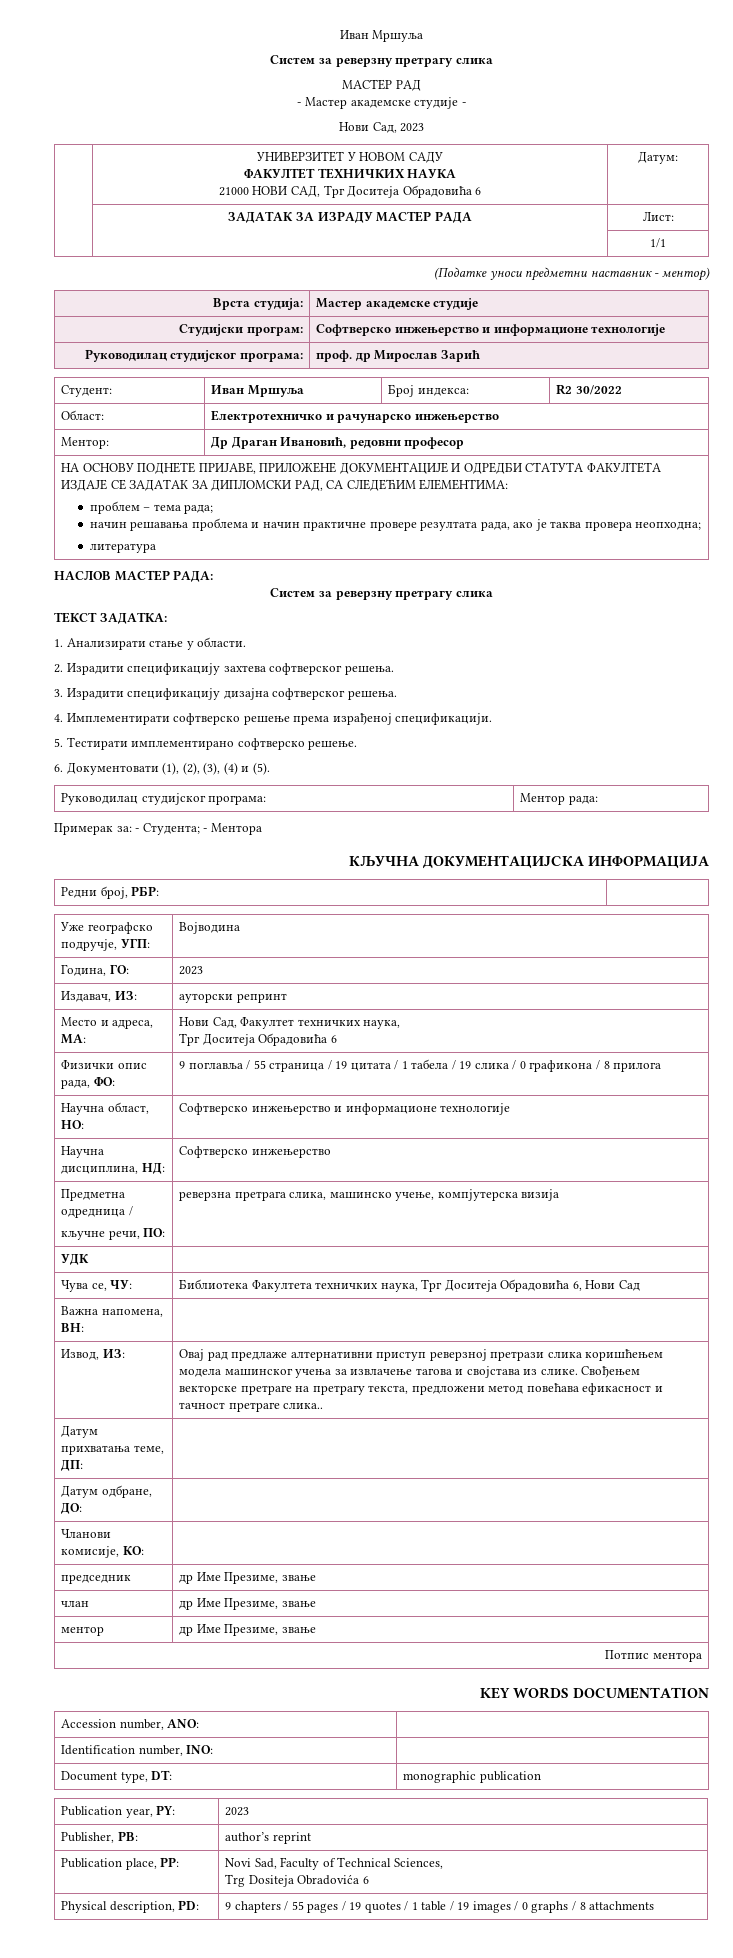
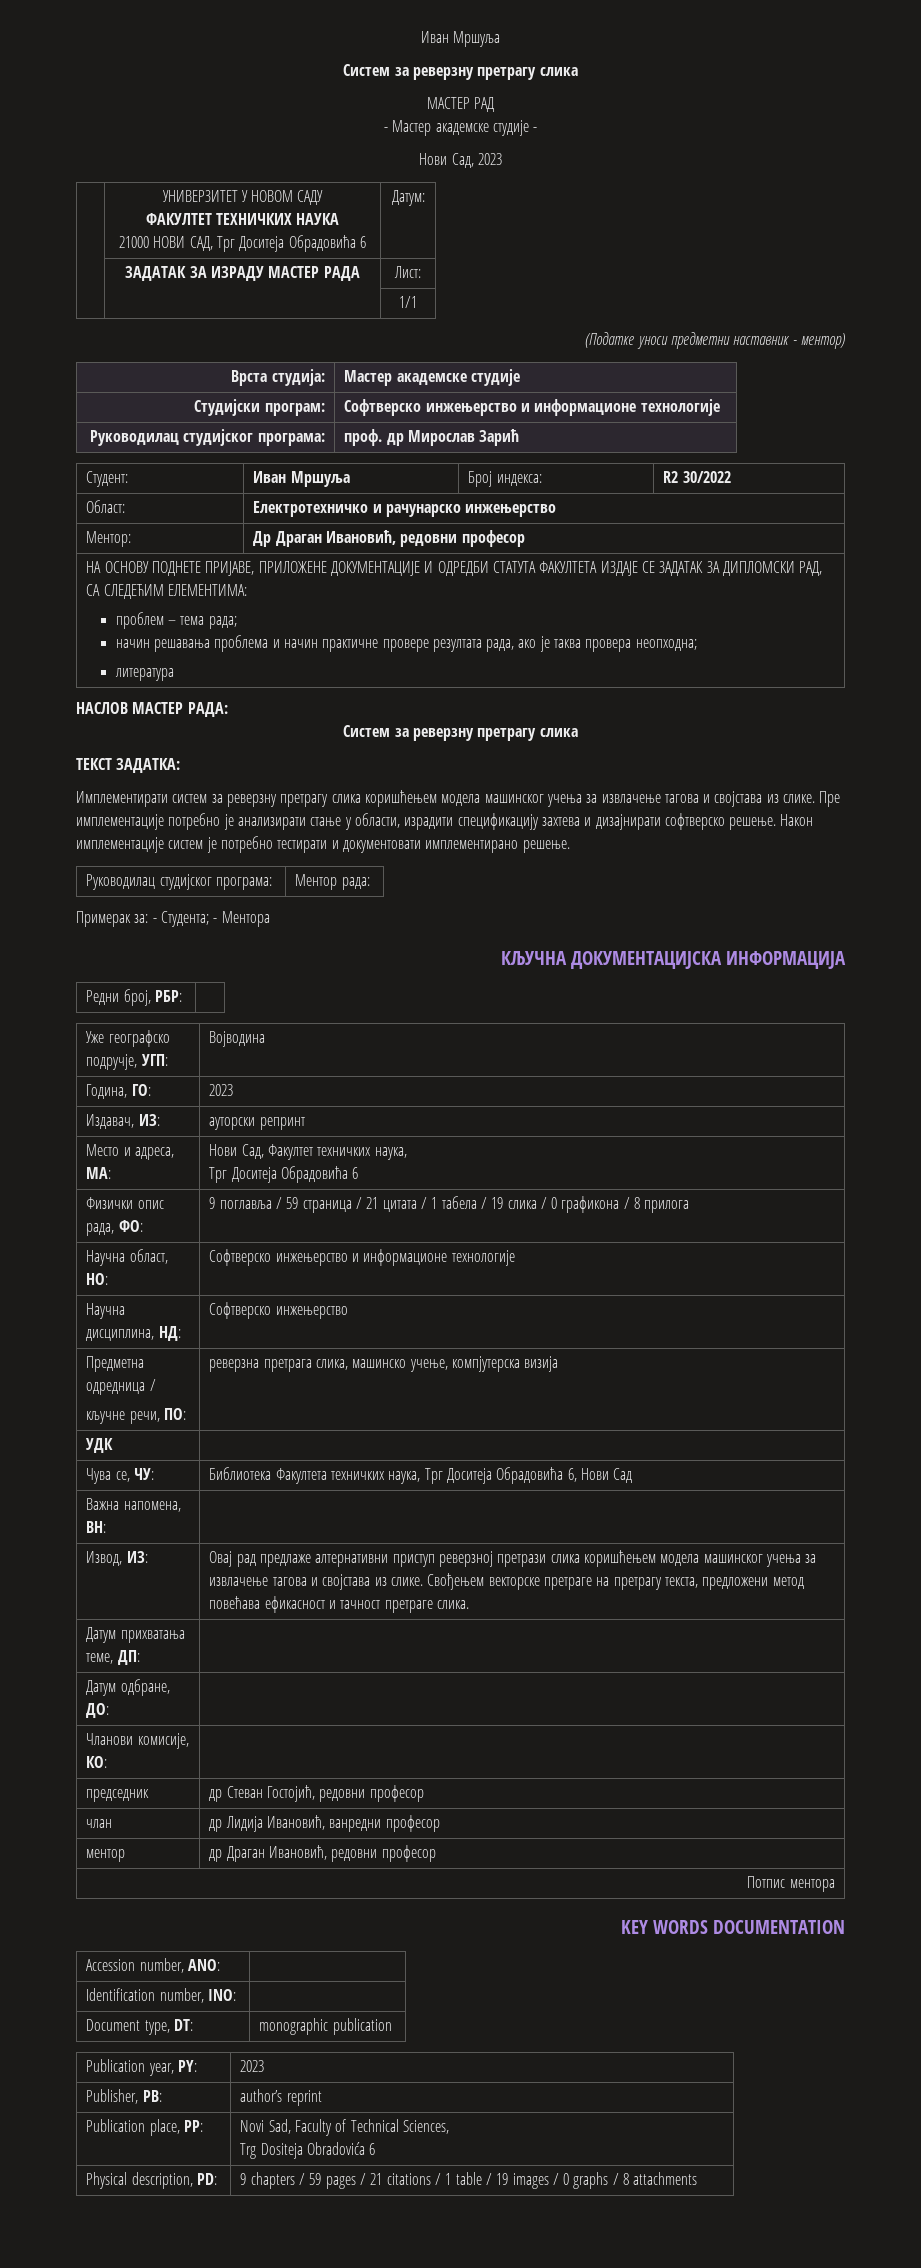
[54,637,247,650] [54,663,394,675] [54,688,397,700] [54,713,493,725] [54,737,358,750] [54,762,270,775] 1. Анализирати стање у области. // 2. Израдити спецификацију захтева софтверског решења. // 3. Израдити спецификацију дизајна софтверског решења. // 4. Имплементирати софтверско решење према израђеној спецификацији. // 5. Тестирати имплементирано софтверско решење. // 6. Документовати (1), (2), (3), (4) и (5). -> [76,790,841,807] [76,813,814,830] [76,836,570,853] Имплементирати систем за реверзну претрагу слика коришћењем модела машинског учења за извлачење тагова и својстава из слике. Пре имплементације потребно је анализирати стање у области, израдити спецификацију захтева и дизајнирати софтверско решење. Након имплементације систем је потребно тестирати и документовати имплементирано решење.
[253,1060,266,1069] 55 -> [286,1197,299,1209] 59
[335,1061,348,1069] 19 -> [366,1197,379,1209] 21
[283,1403,324,1409] слика.. -> [436,1600,469,1609] слика.
[196,1572,316,1584] [61,1601,90,1607] [179,1598,316,1610] [61,1626,105,1636] [179,1624,316,1636] Име Презиме, звање // члан | др Име Презиме, звање // ментор | др Име Презиме, звање -> [226,1785,424,1802] [86,1819,113,1828] [209,1815,440,1832] [86,1849,126,1862] [209,1845,436,1862] Стеван Гостојић, редовни професор // члан | др Лидија Ивановић, ванредни професор // ментор | др Драган Ивановић, редовни професор
[291,1901,304,1910] 55 -> [309,2173,322,2185] 59
[349,1902,401,1913] 19 quotes -> [370,2173,431,2185] 21 citations

